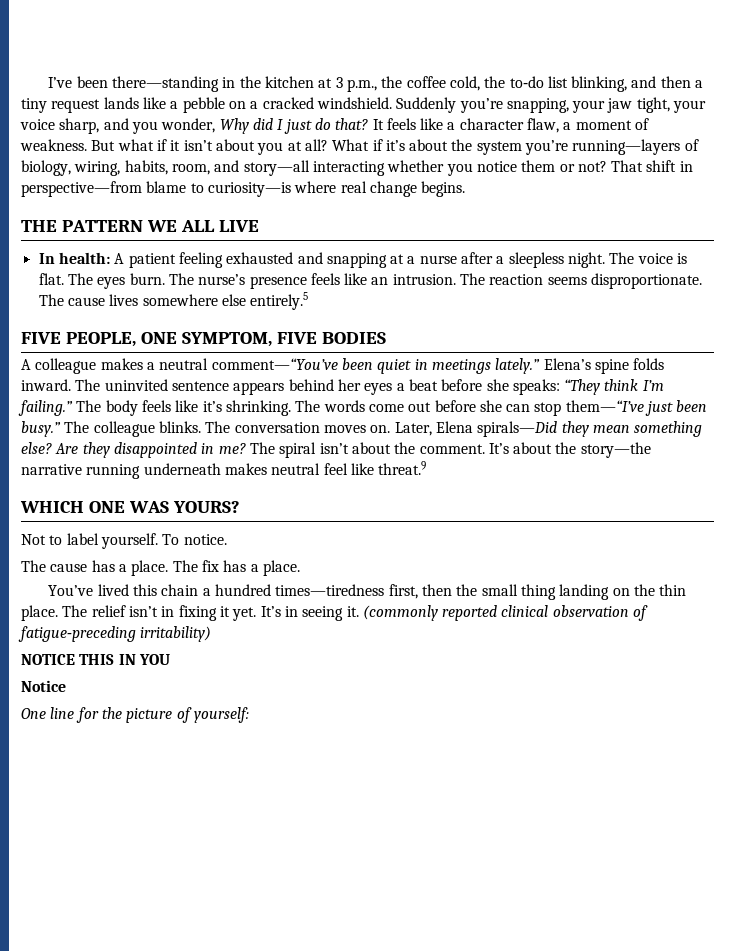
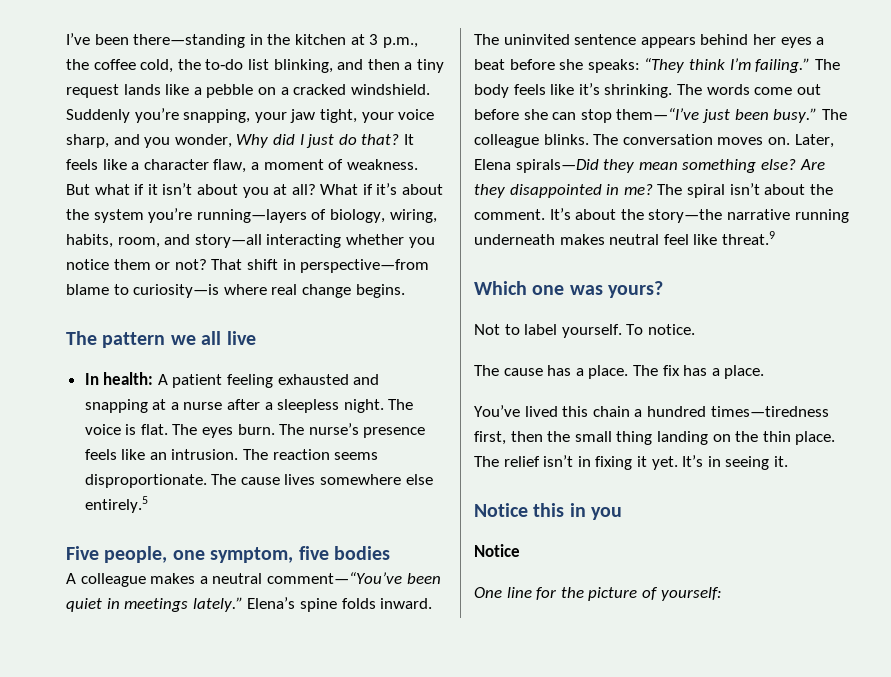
[21,220,259,232] THE PATTERN WE ALL LIVE -> [66,331,256,348] The pattern we all live
[21,332,386,347] FIVE PEOPLE, ONE SYMPTOM, FIVE BODIES -> [66,546,390,563] Five people, one symptom, five bodies
[20,501,240,513] WHICH ONE WAS YOURS? -> [474,281,664,298] Which one was yours?
[362,605,649,621] [18,626,212,642] [21,654,170,665] (commonly reported clinical observation of fatigue‑preceding irritability) // NOTICE THIS IN YOU -> [474,503,623,520] // Notice this in you

